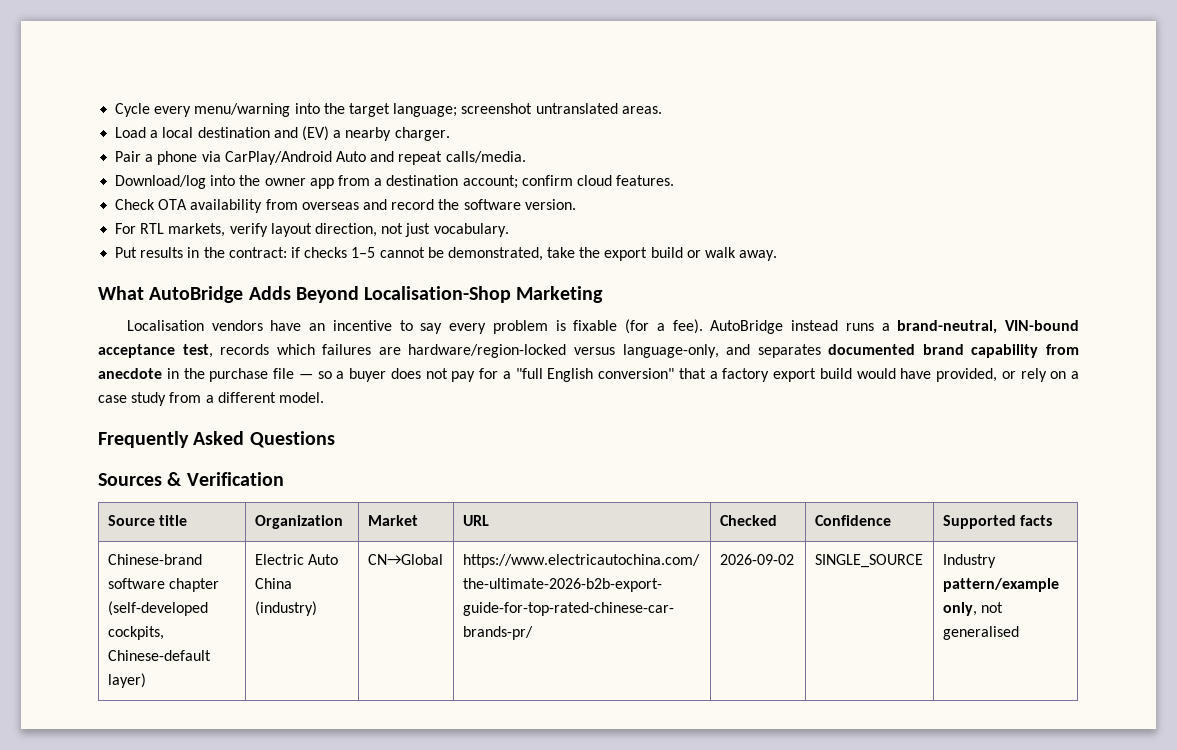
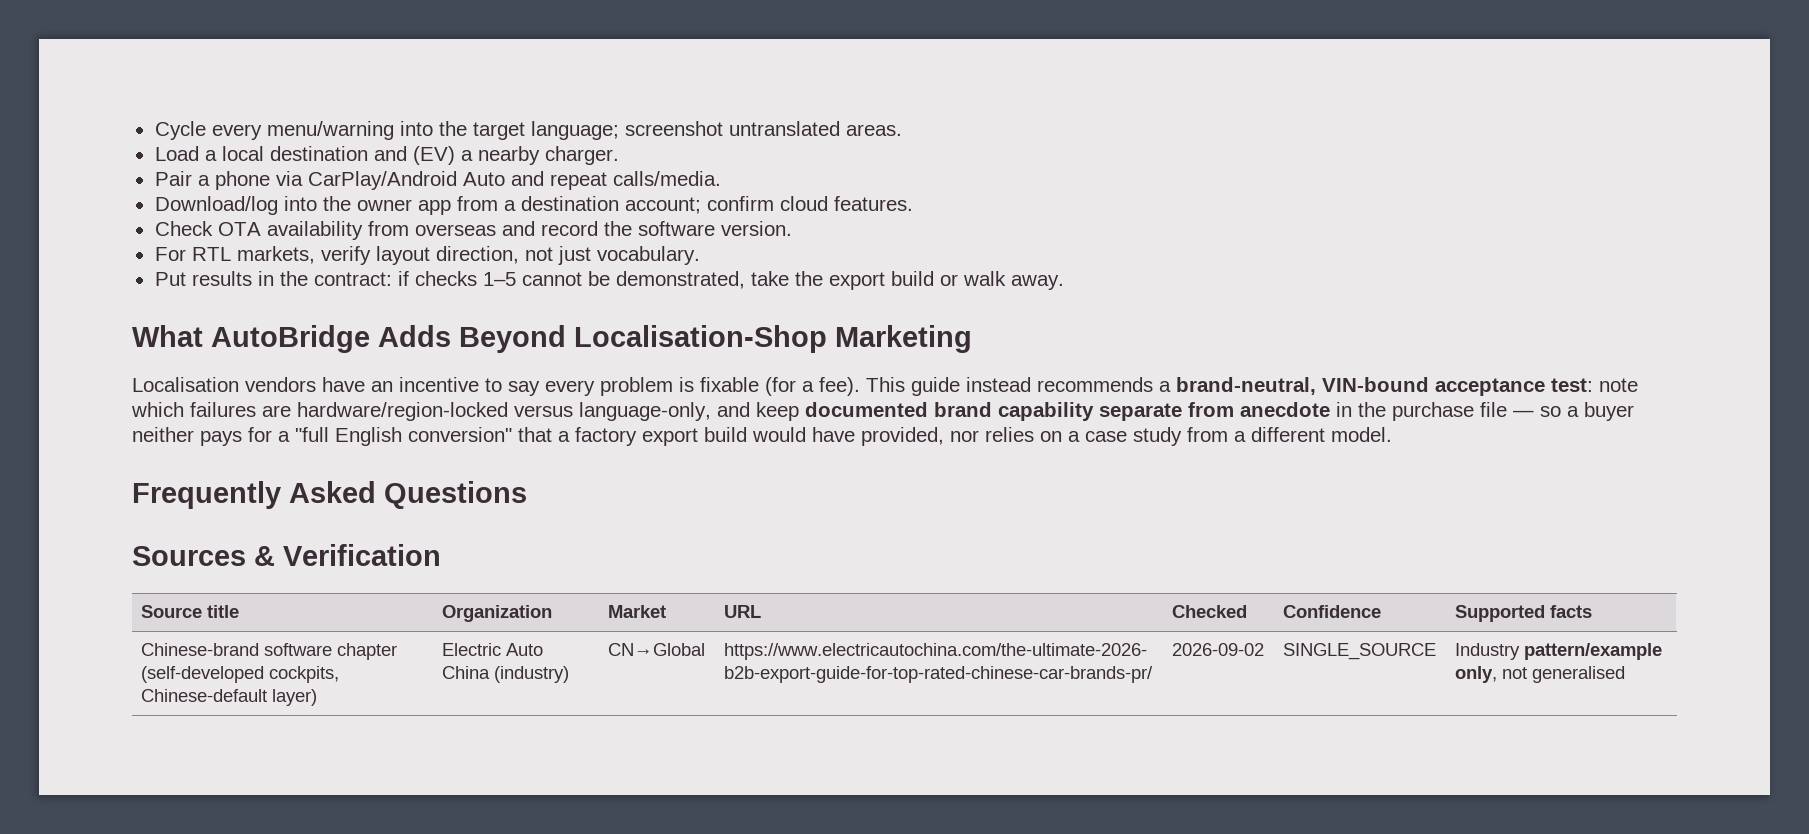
[710,320,874,334] AutoBridge instead runs -> [866,377,1153,396] This guide instead recommends
[182,344,270,358] test, records -> [1551,378,1638,392] test: note
[757,344,821,358] separates -> [756,402,799,421] keep
(1039, 351) none -> [1099,403,1182,421] separate
[390,368,476,382] does not pay -> [132,427,242,446] neither pays
[1001,368,1047,382] or rely -> [950,427,1034,442] nor relies

